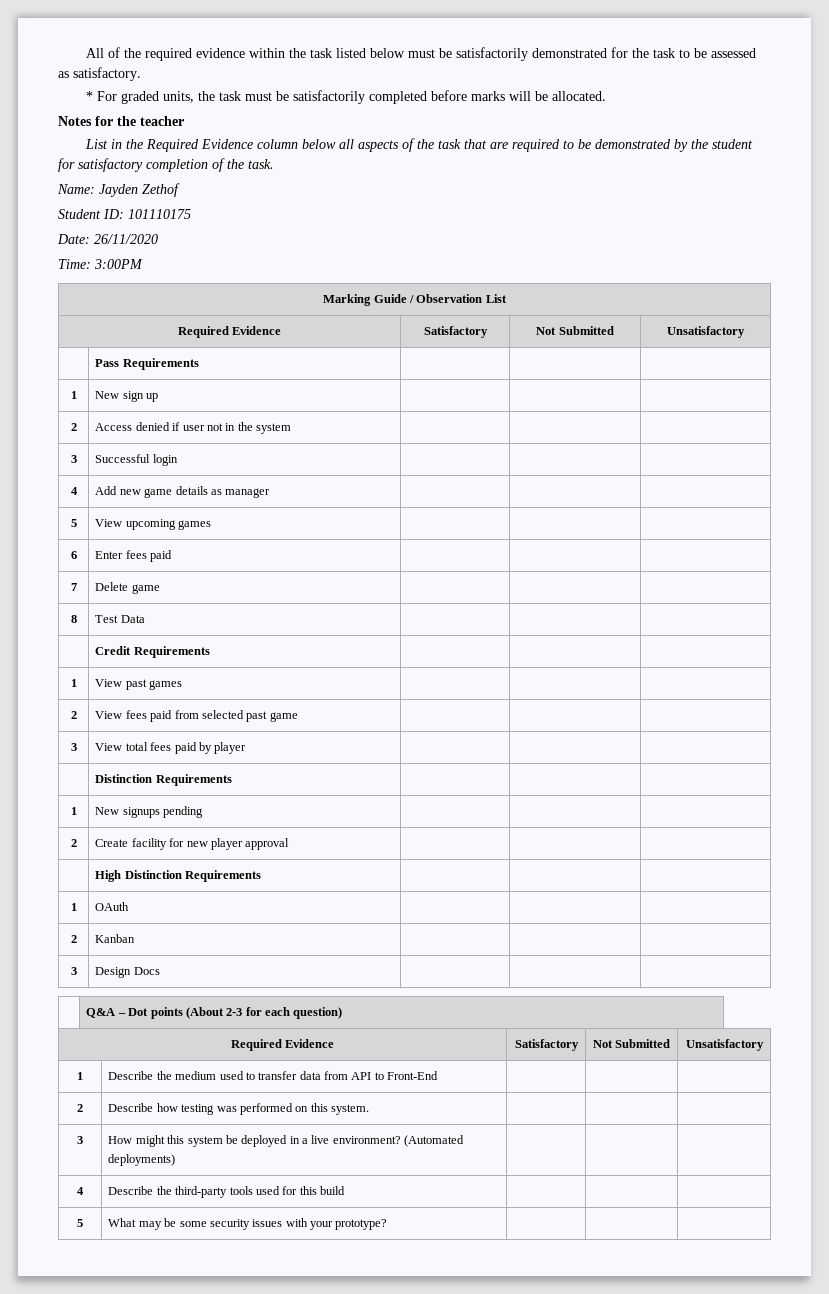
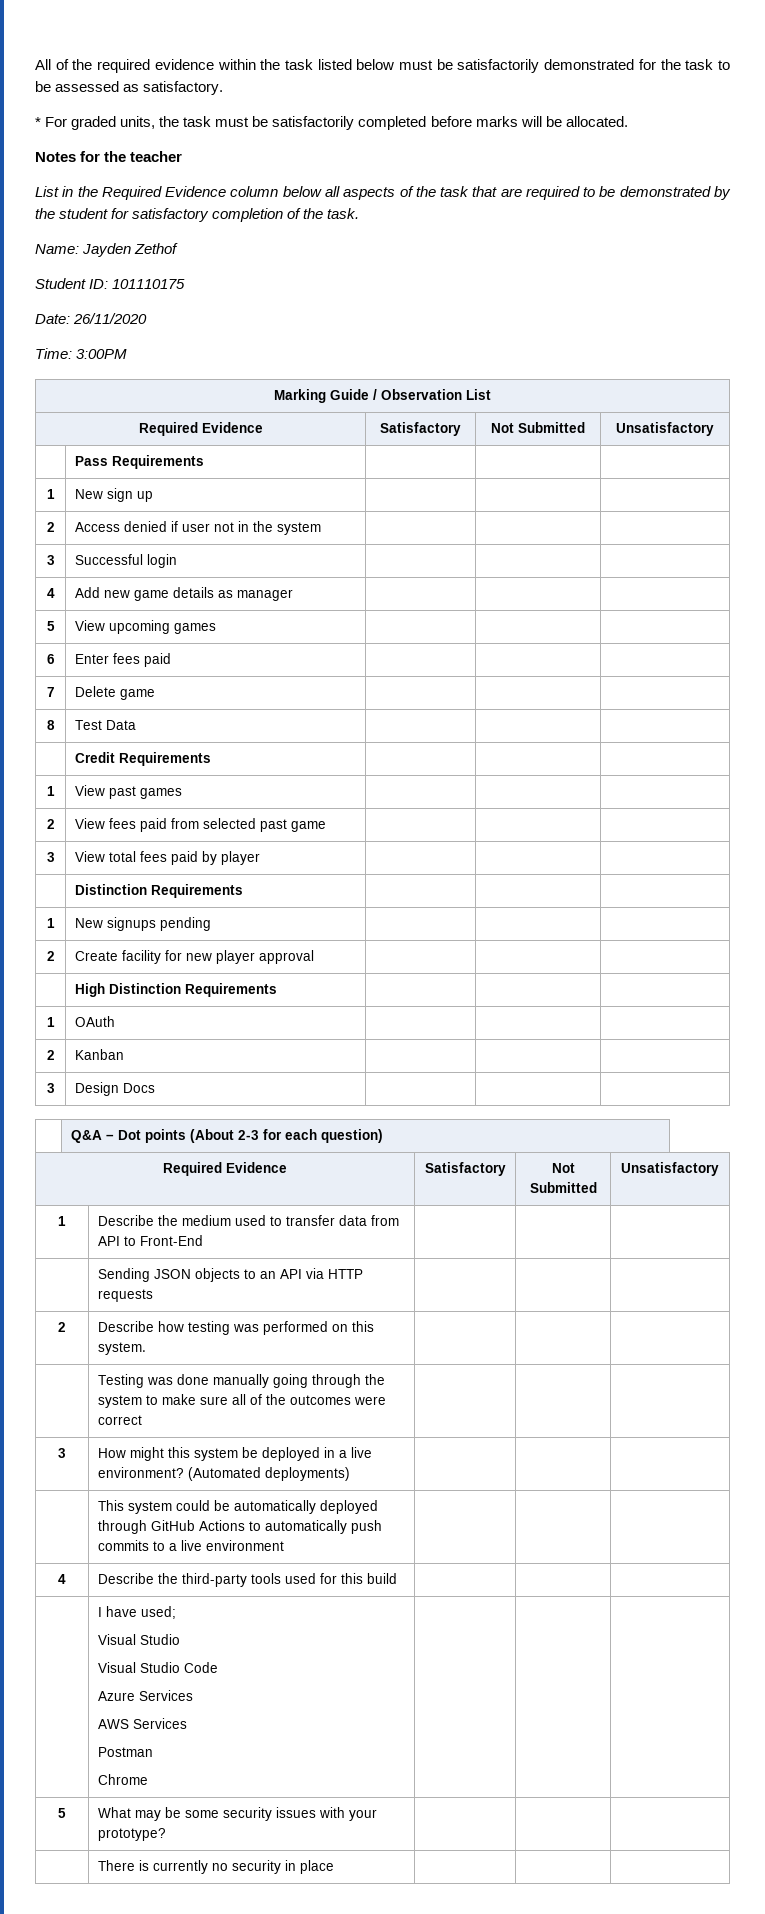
(439, 1075) none -> [97,1268,363,1282] [97,1289,153,1302] // | Sending JSON objects to an API via HTTP requests | | |
(370, 1109) none -> [97,1374,385,1388] [97,1394,386,1408] [97,1415,142,1425] // | Testing was done manually going through the system to make sure all of the outcomes were correct | | |
(176, 1160) none -> [97,1500,378,1514] [97,1520,382,1534] [97,1540,284,1551] // | This system could be automatically deployed through GitHub Actions to automatically push commits to a live environment | | |
(346, 1190) none -> [97,1606,176,1619] [97,1634,180,1645] [97,1662,218,1673] [97,1690,193,1701] [97,1718,187,1729] [97,1747,153,1757] [97,1774,148,1785] // | I have used; // Visual Studio // Visual Studio Code // Azure Services // AWS Services // Postman // Chrome | | |
(388, 1224) none -> [97,1860,334,1874] // | There is currently no security in place | | |

